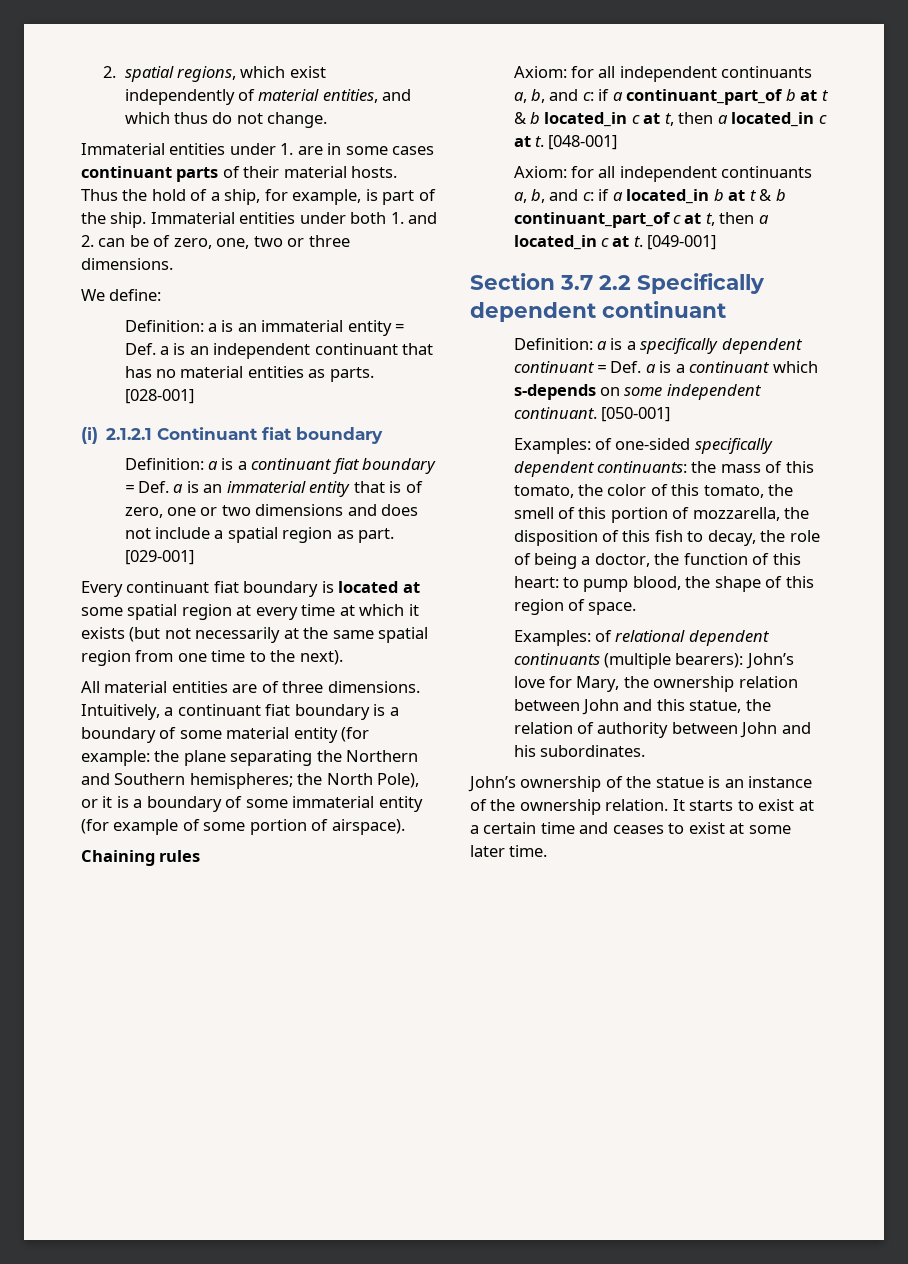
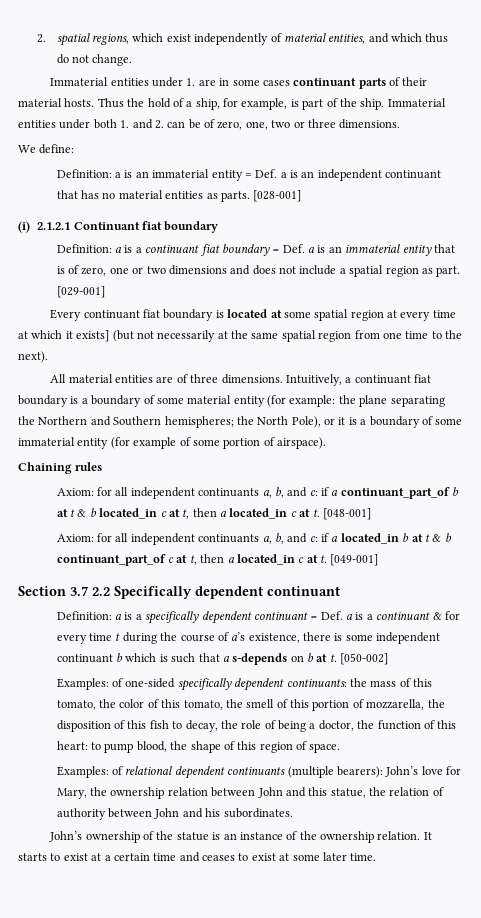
[81,627,125,639] exists -> [76,330,110,342] exists]
[772,361,818,373] [513,384,761,400] [513,407,670,422] which s-depends on some independent continuant. [050-001] -> [432,611,460,620] [56,632,441,644] [56,653,389,665] & for every time t during the course of a’s existence, there is some independent continuant b which is such that a s-depends on b at t. [050-002]

